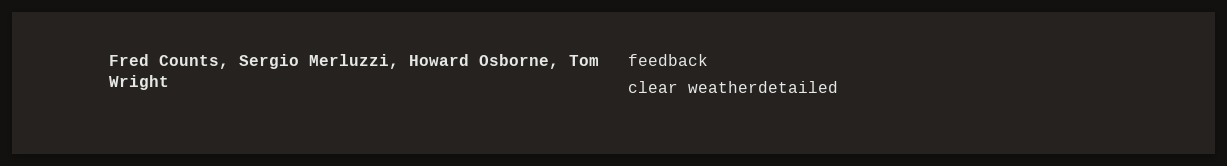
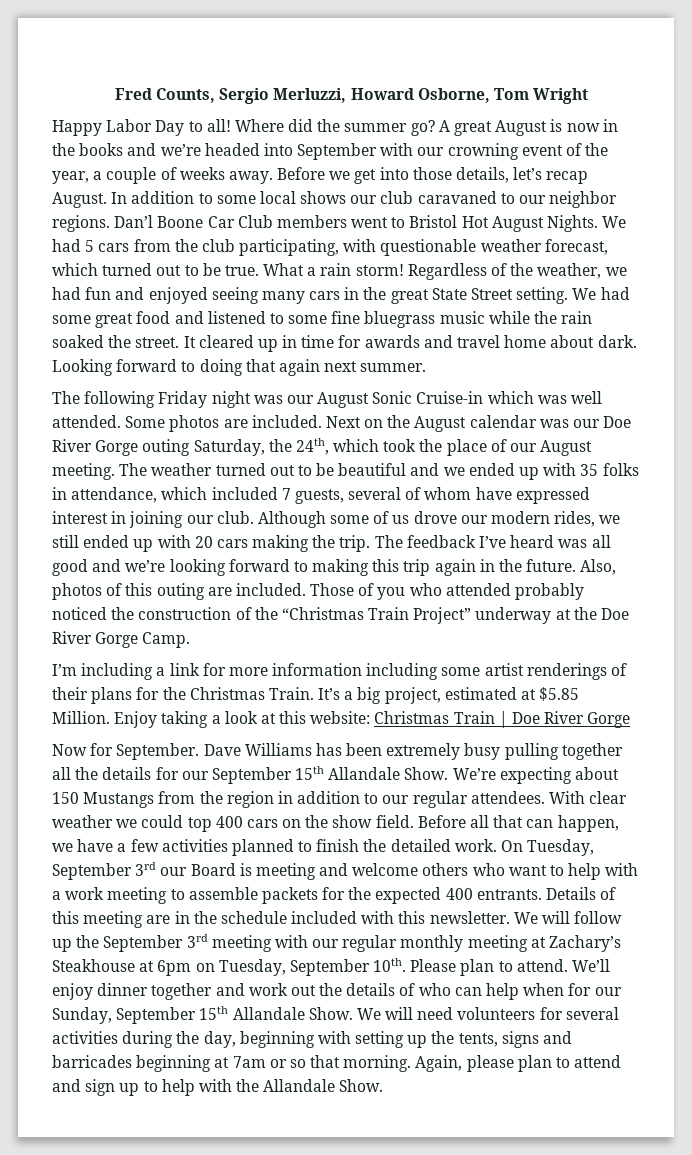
[628,54,708,66] [628,81,838,93] feedback // clear weatherdetailed -> [52,119,618,136] [52,143,609,160] [52,167,589,184] [52,191,618,208] [52,215,627,232] [52,239,608,256] [52,263,627,280] [52,287,630,304] [52,311,593,328] [52,335,637,352] [52,359,427,376] [52,391,603,408] [52,415,632,432] [52,438,593,456] [52,463,639,480] [52,487,590,504] [52,511,621,528] [52,535,611,552] [52,559,617,576] [52,583,585,600] [52,607,630,624] [52,631,191,648] [52,663,628,680] [52,687,580,704] [52,711,631,728] [52,743,623,760] [52,766,620,784] [52,791,628,808] [52,815,619,832] [52,839,595,856] [52,862,639,880] [52,887,617,904] [52,911,623,928] [52,934,622,952] [52,958,611,976] [52,983,622,1000] [52,1006,619,1024] [52,1031,573,1048] [52,1055,622,1072] [52,1079,384,1096] Happy Labor Day to all! Where did the summer go? A great August is now in the books and we’re headed into September with our crowning event of the year, a couple of weeks away. Before we get into those details, let’s recap August. In addition to some local shows our club caravaned to our neighbor regions. Dan’l Boone Car Club members went to Bristol Hot August Nights. We had 5 cars from the club participating, with questionable weather forecast, which turned out to be true. What a rain storm! Regardless of the weather, we had fun and enjoyed seeing many cars in the great State Street setting. We had some great food and listened to some fine bluegrass music while the rain soaked the street. It cleared up in time for awards and travel home about dark. Looking forward to doing that again next summer. // The following Friday night was our August Sonic Cruise-in which was well attended. Some photos are included. Next on the August calendar was our Doe River Gorge outing Saturday, the 24th, which took the place of our August meeting. The weather turned out to be beautiful and we ended up with 35 folks in attendance, which included 7 guests, several of whom have expressed interest in joining our club. Although some of us drove our modern rides, we still ended up with 20 cars making the trip. The feedback I’ve heard was all good and we’re looking forward to making this trip again in the future. Also, photos of this outing are included. Those of you who attended probably noticed the construction of the “Christmas Train Project” underway at the Doe River Gorge Camp. // I’m including a link for more information including some artist renderings of their plans for the Christmas Train. It’s a big project, estimated at $5.85 Million. Enjoy taking a look at this website: Christmas Train | Doe River Gorge // Now for September. Dave Williams has been extremely busy pulling together all the details for our September 15th Allandale Show. We’re expecting about 150 Mustangs from the region in addition to our regular attendees. With clear weather we could top 400 cars on the show field. Before all that can happen, we have a few activities planned to finish the detailed work. On Tuesday, September 3rd our Board is meeting and welcome others who want to help with a work meeting to assemble packets for the expected 400 entrants. Details of this meeting are in the schedule included with this newsletter. We will follow up the September 3rd meeting with our regular monthly meeting at Zachary’s Steakhouse at 6pm on Tuesday, September 10th. Please plan to attend. We’ll enjoy dinner together and work out the details of who can help when for our Sunday, September 15th Allandale Show. We will need volunteers for several activities during the day, beginning with setting up the tents, signs and barricades beginning at 7am or so that morning. Again, please plan to attend and sign up to help with the Allandale Show.

